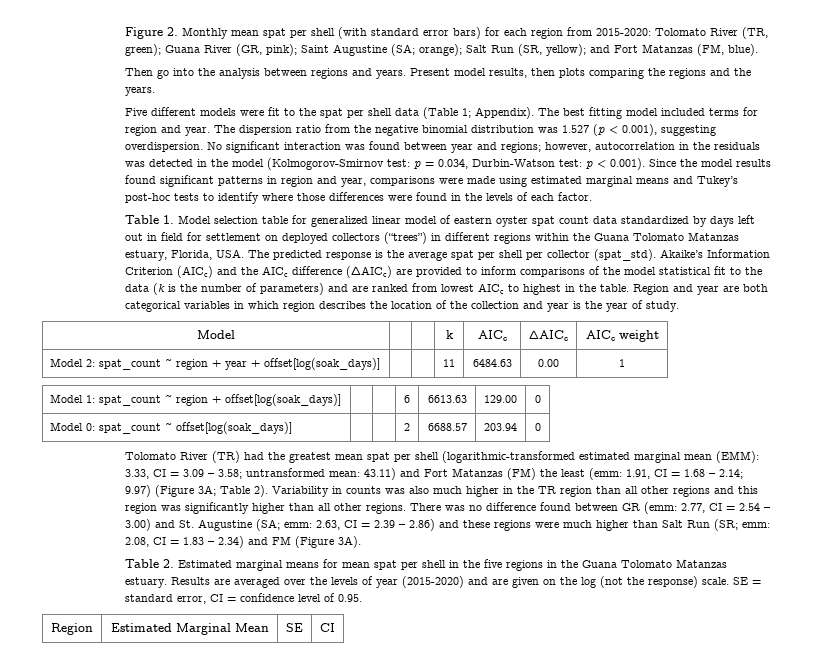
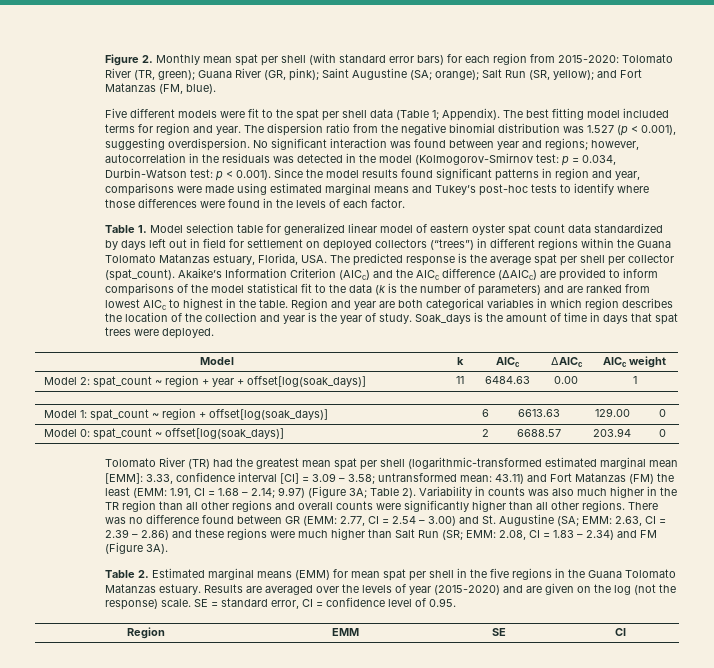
[125,68,752,79] [125,87,156,96] // Then go into the analysis between regions and years. Present model results, then plots comparing the regions and the years. -> (217, 89) none
[594,249,657,261] (spat_std). -> [105,269,176,281] (spat_count).
(680, 306) none -> [415,312,679,325] [105,327,215,339] Soak_days is the amount of time in days that spat trees were deployed.
[716,451,760,463] [125,469,167,479] (EMM): 3.33, CI -> [105,472,300,484] [EMM]: 3.33, confidence interval [CI]
[589,468,623,480] (emm: -> [133,488,168,498] (EMM:
[738,486,759,494] [125,503,182,514] this region was -> [298,501,402,510] overall counts were
[644,502,678,514] (emm: -> [303,516,338,526] (EMM:
[284,522,313,528] emm: -> [582,516,613,524] EMM:
[742,522,771,528] emm: -> [466,530,497,538] EMM:
(320, 565) none -> [295,570,331,580] (EMM)
[110,623,269,635] Estimated Marginal Mean -> [332,628,359,636] EMM

